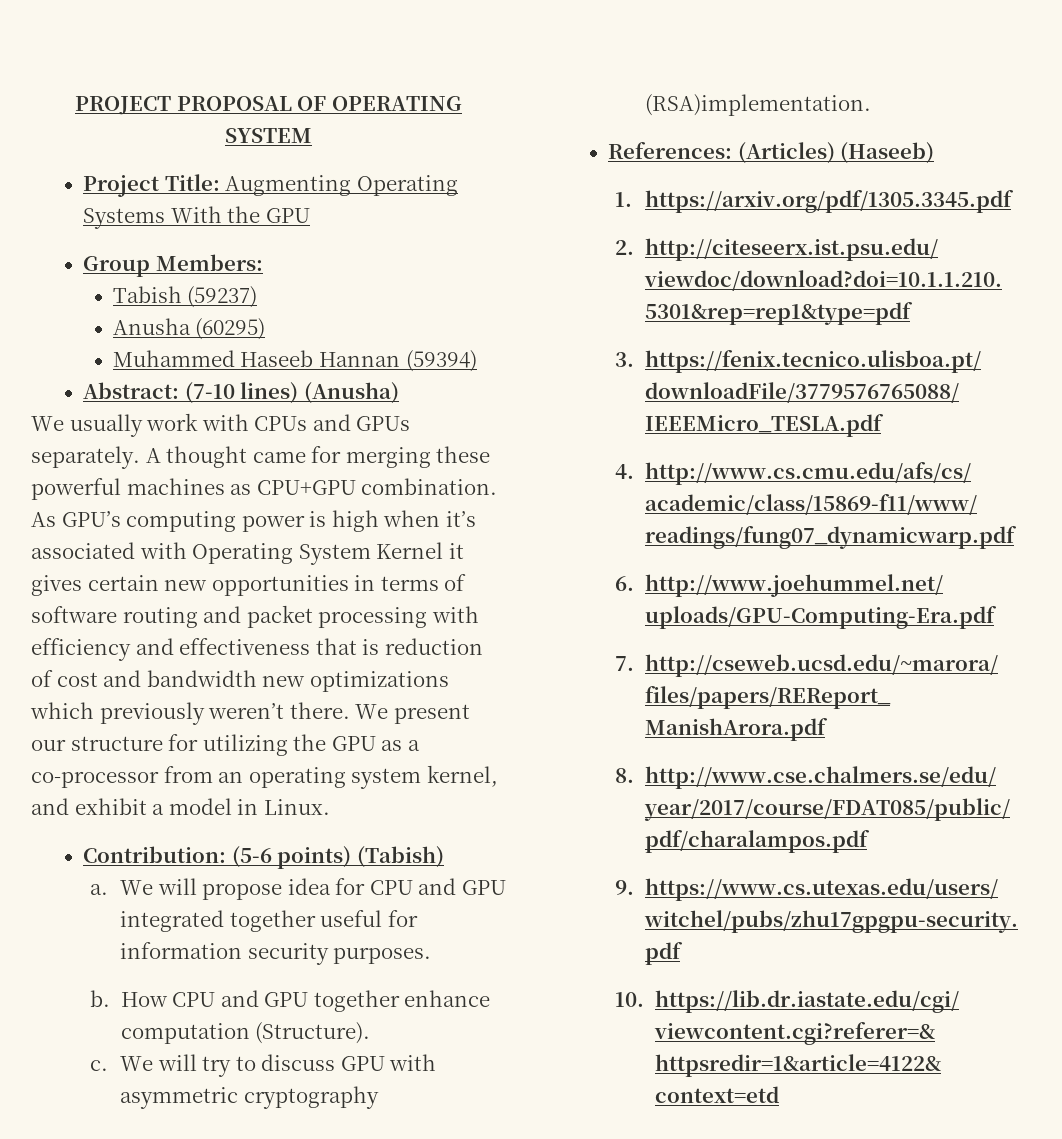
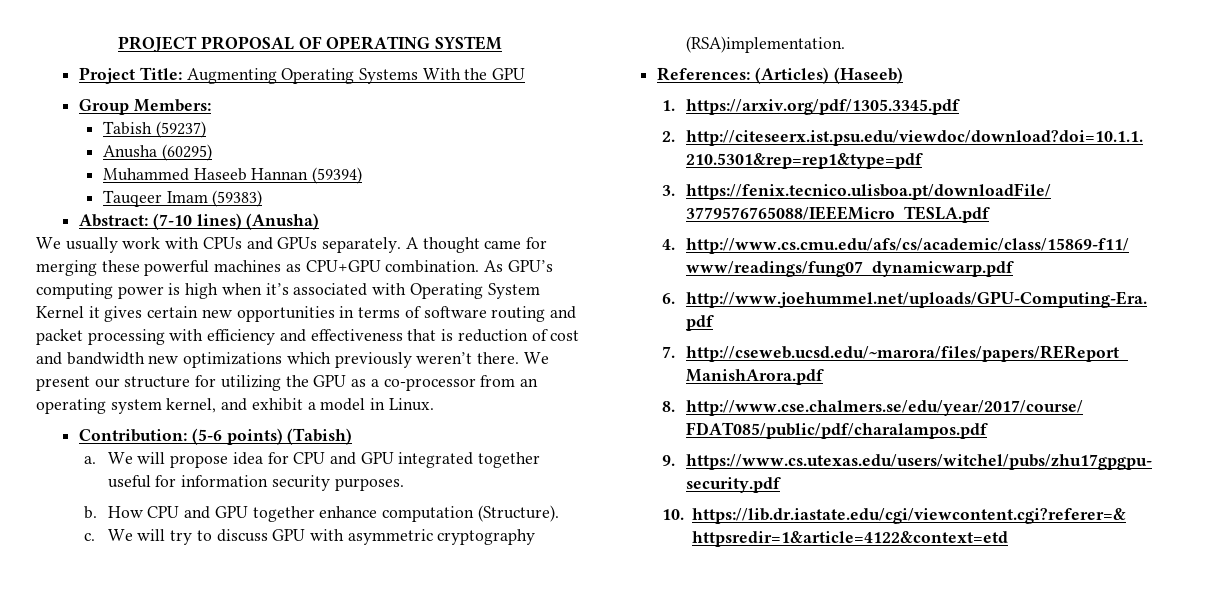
(477, 361) none -> [102,190,263,207] // Tauqeer Imam (59383)

